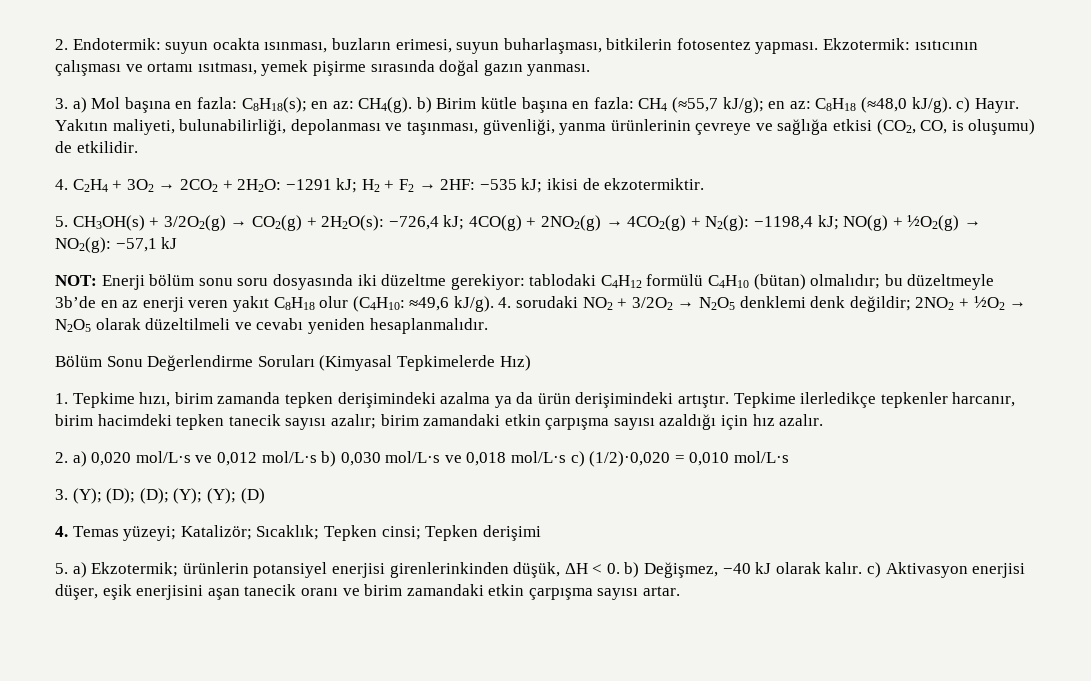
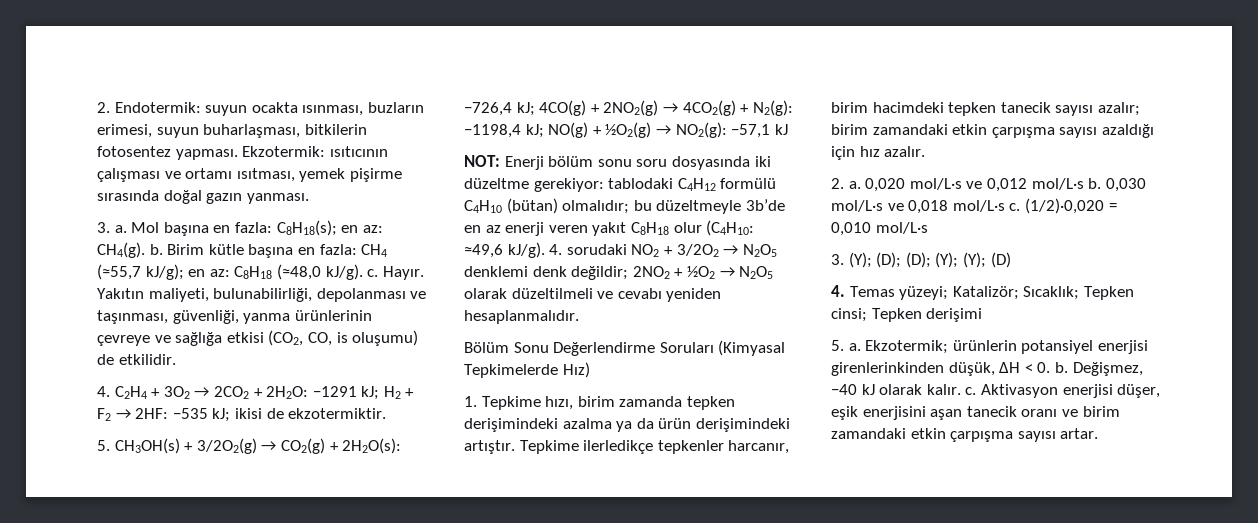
[72,97,87,113] a) -> [114,225,127,233] a.
[416,97,432,113] b) -> [149,244,163,255] b.
[956,97,971,113] c) -> [367,269,379,277] c.
[72,451,87,467] a) -> [848,181,861,189] a.
[321,451,337,467] b) -> [1088,178,1102,189] b.
[570,451,585,467] c) -> [1009,203,1021,211] c.
[72,562,87,578] a) -> [848,343,861,351] a.
[624,562,640,578] b) -> [1054,362,1068,373] b.
[867,562,882,578] c) -> [965,387,977,395] c.

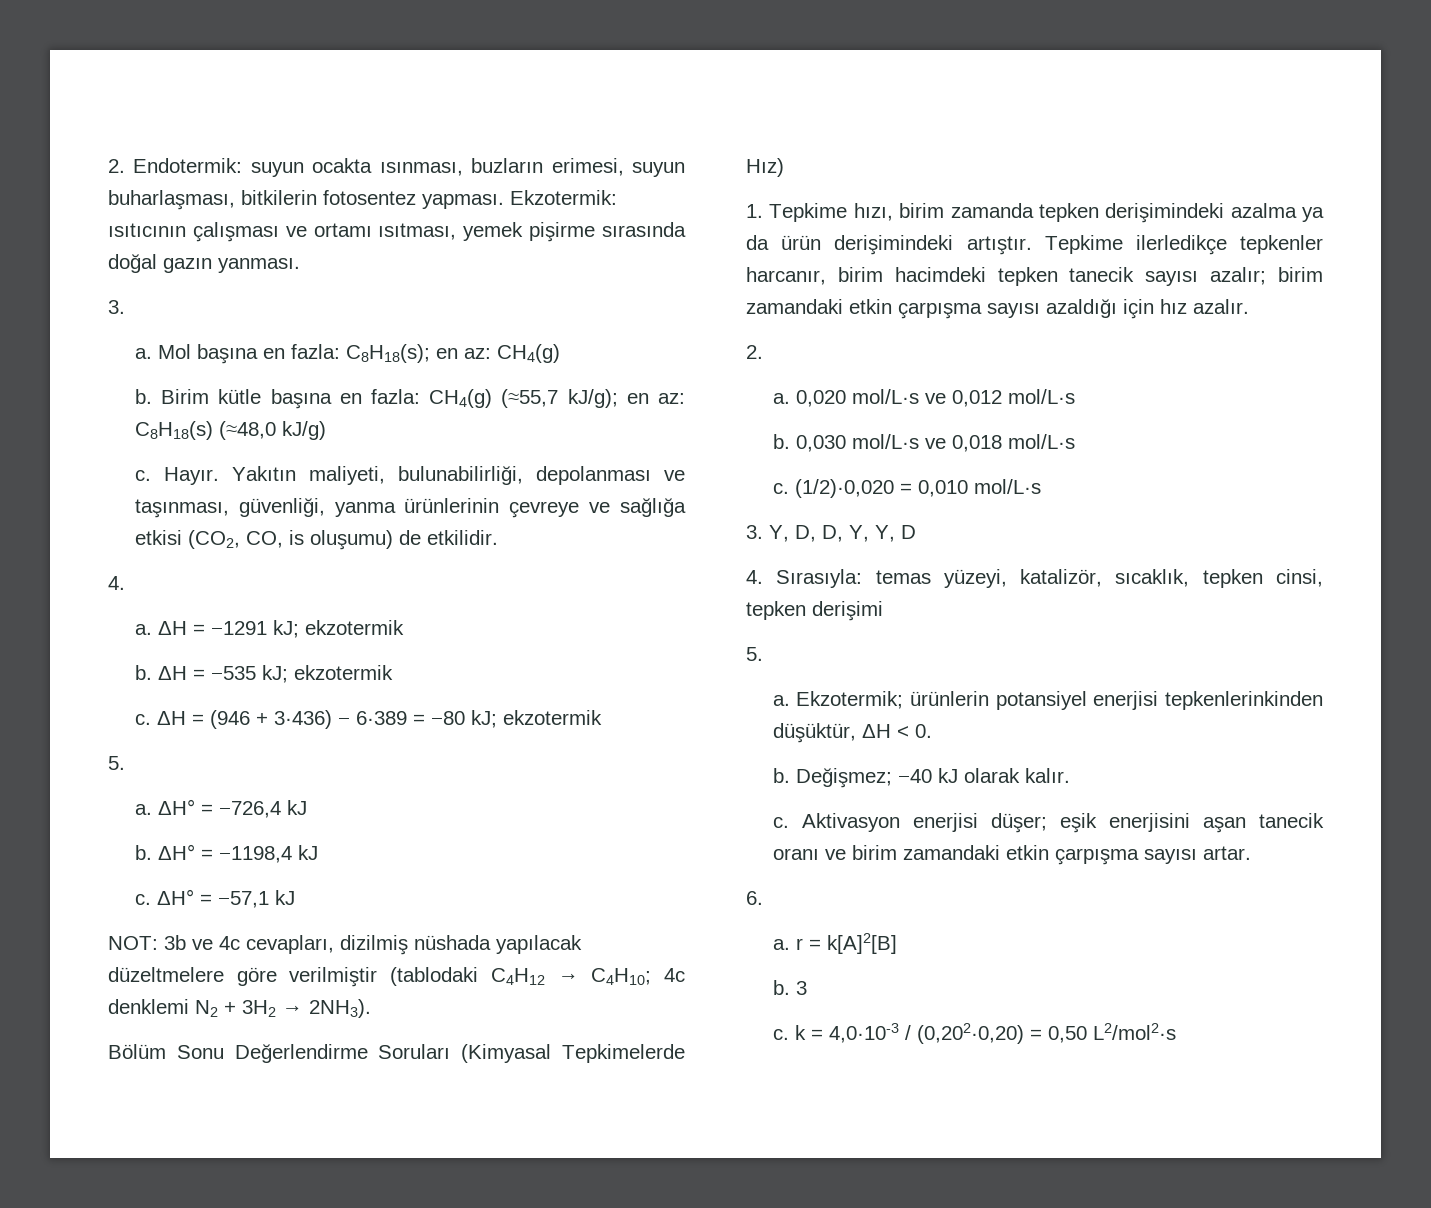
(110, 227) none -> (125, 307) //
[97,242,145,258] CH4(g). -> [496,344,560,363] CH4(g) //
[361,244,388,257] CH4 -> [429,389,493,408] CH4(g)
[234,264,363,280] C8H18 (≈48,0 kJ/g). -> [134,421,326,440] C8H18(s) (≈48,0 kJ/g) //
[114,386,415,400] [97,408,387,422] [97,438,402,454] [464,100,793,116] [464,122,788,138] [464,155,771,170] [464,178,777,192] [464,198,785,214] [464,220,755,236] [464,242,777,258] [464,266,774,280] [464,288,722,302] [464,310,579,324] C2H4 + 3O2 → 2CO2 + 2H2O: −1291 kJ; H2 + F2 → 2HF: −535 kJ; ikisi de ekzotermiktir. // 5. CH3OH(s) + 3/2O2(g) → CO2(g) + 2H2O(s): −726,4 kJ; 4CO(g) + 2NO2(g) → 4CO2(g) + N2(g): −1198,4 kJ; NO(g) + ½O2(g) → NO2(g): −57,1 kJ // NOT: Enerji bölüm sonu soru dosyasında iki düzeltme gerekiyor: tablodaki C4H12 formülü C4H10 (bütan) olmalıdır; bu düzeltmeyle 3b’de en az enerji veren yakıt C8H18 olur (C4H10: ≈49,6 kJ/g). 4. sorudaki NO2 + 3/2O2 → N2O5 denklemi denk değildir; 2NO2 + ½O2 → N2O5 olarak düzeltilmeli ve cevabı yeniden hesaplanmalıdır. -> [134,620,404,638] [134,665,393,683] [134,710,602,729] [108,756,125,770] [134,799,307,818] [134,844,318,863] [134,889,295,908] [108,935,582,955] [108,967,685,987] [108,999,371,1018] // a. ΔH = −1291 kJ; ekzotermik // b. ΔH = −535 kJ; ekzotermik // c. ΔH = (946 + 3·436) − 6·389 = −80 kJ; ekzotermik // 5. // a. ΔH° = −726,4 kJ // b. ΔH° = −1198,4 kJ // c. ΔH° = −57,1 kJ // NOT: 3b ve 4c cevapları, dizilmiş nüshada yapılacak düzeltmelere göre verilmiştir (tablodaki C4H12 → C4H10; 4c denklemi N2 + 3H2 → 2NH3).
(844, 183) none -> (763, 352) //
(1084, 184) none -> (1075, 396) //
(1005, 206) none -> (1075, 441) //
[848,252,1011,268] [831,285,1134,300] [831,308,922,322] (Y); (D); (D); (Y); (Y); (D) // 4. Temas yüzeyi; Katalizör; Sıcaklık; Tepken cinsi; Tepken -> [769,525,916,542] [746,569,1323,588] [746,601,806,620] Y, D, D, Y, Y, D // 4. Sırasıyla: temas yüzeyi, katalizör, sıcaklık, tepken cinsi, tepken
(844, 345) none -> (763, 654) //
[831,362,995,376] girenlerinkinden düşük, -> [1165,691,1323,710] [772,723,856,743] tepkenlerinkinden düşüktür,
[1054,362,1143,376] b. Değişmez, -> [772,768,892,788] // b. Değişmez;
(961, 389) none -> (1070, 775) //
[1117,384,1161,398] düşer, -> [990,813,1047,833] düşer;
(1099, 433) none -> [746,891,763,905] [772,933,897,954] [772,980,807,995] [772,1023,1176,1044] // 6. // a. r = k[A]2[B] // b. 3 // c. k = 4,0·10-3 / (0,202·0,20) = 0,50 L2/mol2·s

